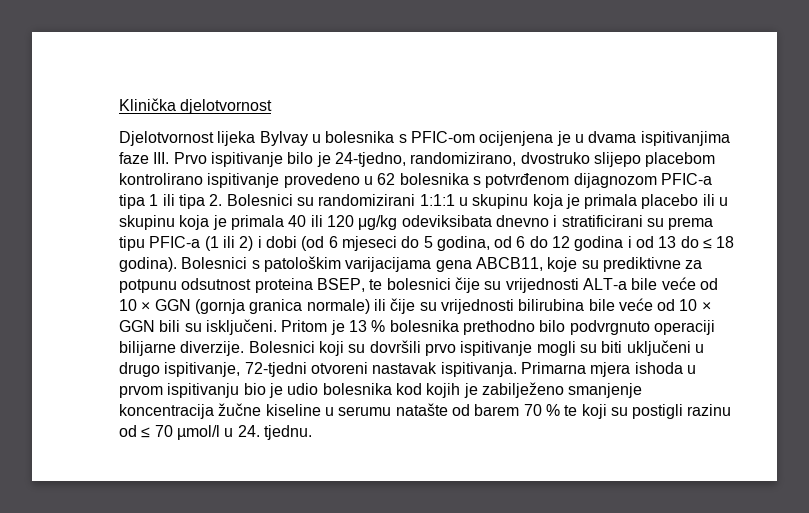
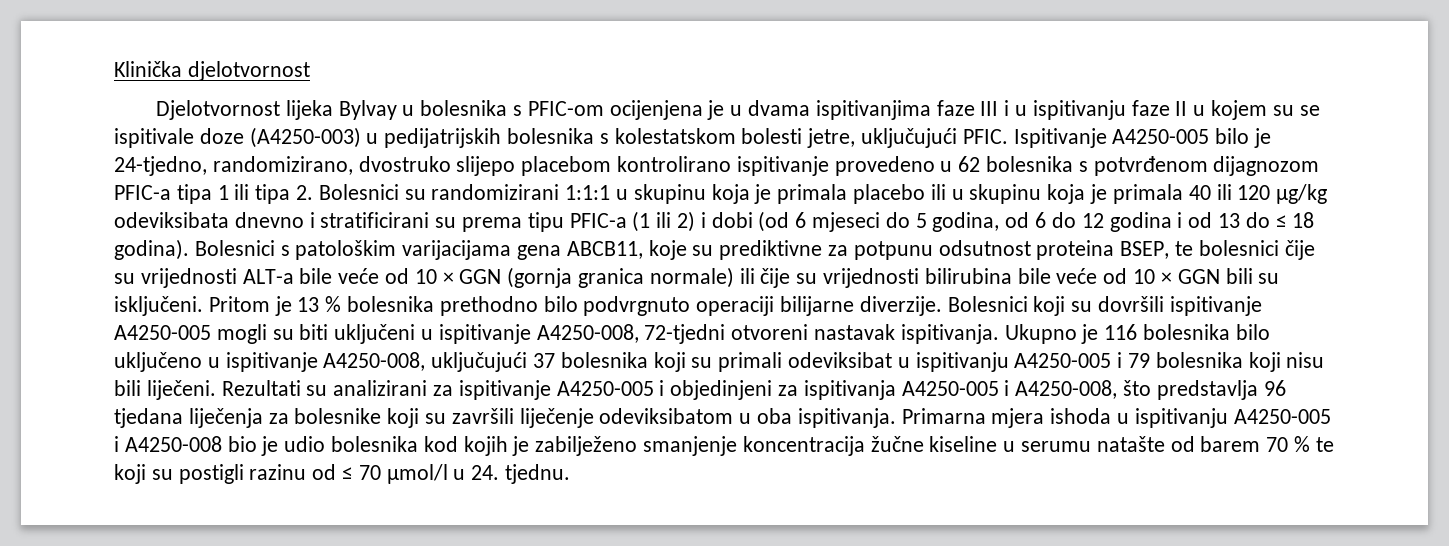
[153,152,283,167] III. Prvo ispitivanje -> [980,100,1320,120] [114,127,1210,148] III i u ispitivanju faze II u kojem su se ispitivale doze (A4250-003) u pedijatrijskih bolesnika s kolestatskom bolesti jetre, uključujući PFIC. Ispitivanje A4250-005
[424,341,533,356] prvo ispitivanje -> [1169,296,1262,316] [114,325,211,340] ispitivanje A4250-005
[119,362,241,377] drugo ispitivanje, -> [438,324,639,344] ispitivanje A4250-008,
[520,362,696,377] [119,383,240,398] Primarna mjera ishoda u prvom ispitivanju -> [1004,324,1270,344] [114,352,1325,372] [114,380,1286,400] [114,408,1331,428] [114,436,222,452] Ukupno je 116 bolesnika bilo uključeno u ispitivanje A4250-008, uključujući 37 bolesnika koji su primali odeviksibat u ispitivanju A4250-005 i 79 bolesnika koji nisu bili liječeni. Rezultati su analizirani za ispitivanje A4250-005 i objedinjeni za ispitivanja A4250-005 i A4250-008, što predstavlja 96 tjedana liječenja za bolesnike koji su završili liječenje odeviksibatom u oba ispitivanja. Primarna mjera ishoda u ispitivanju A4250-005 i A4250-008

